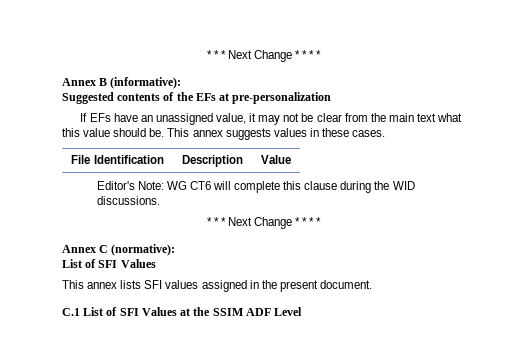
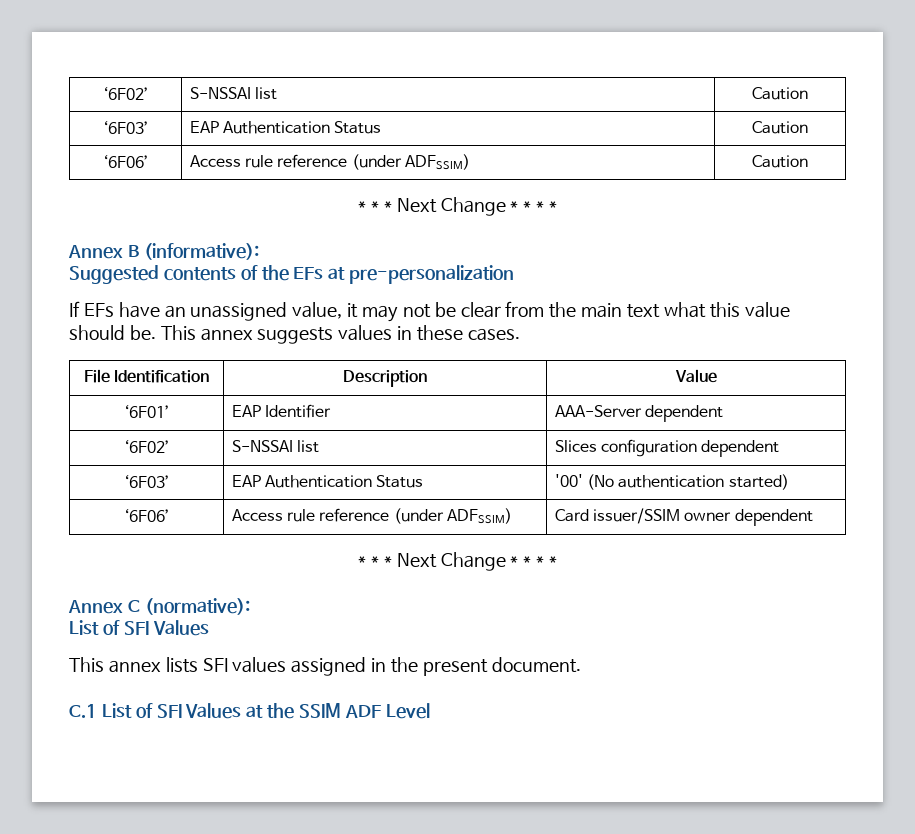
(206, 54) none -> [102,86,149,100] [189,87,278,100] [752,87,808,100] [102,120,149,134] [189,121,382,134] [752,121,808,134] [102,154,149,168] [189,154,471,170] [752,155,808,168] ‘6F02’ | S-NSSAI list | Caution // ‘6F03’ | EAP Authentication Status | Caution // ‘6F06’ | Access rule reference (under ADFSSIM) | Caution //
[96,181,415,193] [96,196,160,205] // Editor's Note: WG CT6 will complete this clause during the WID discussions. -> [123,404,170,418] [231,404,332,418] [554,405,724,422] [123,439,170,453] [231,440,320,453] [554,439,780,457] [123,474,170,488] [231,475,424,488] [554,474,789,490] [123,508,170,522] [231,508,513,524] [554,508,813,526] // ‘6F01’ | EAP Identifier | AAA-Server dependent // ‘6F02’ | S-NSSAI list | Slices configuration dependent // ‘6F03’ | EAP Authentication Status | '00' (No authentication started) // ‘6F06’ | Access rule reference (under ADFSSIM) | Card issuer/SSIM owner dependent

